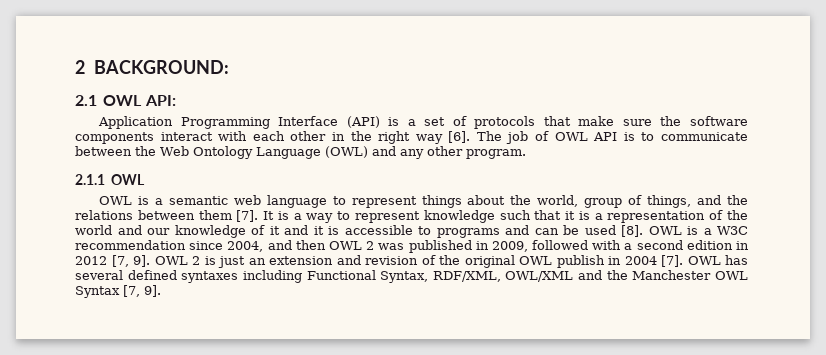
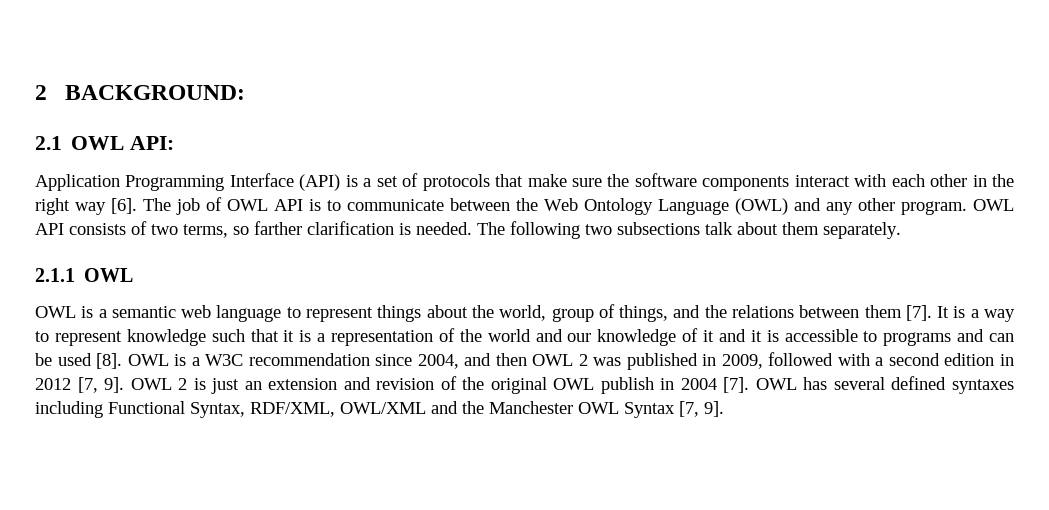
(526, 154) none -> [973,199,1014,211] [35,221,901,239] OWL API consists of two terms, so farther clarification is needed. The following two subsections talk about them separately.

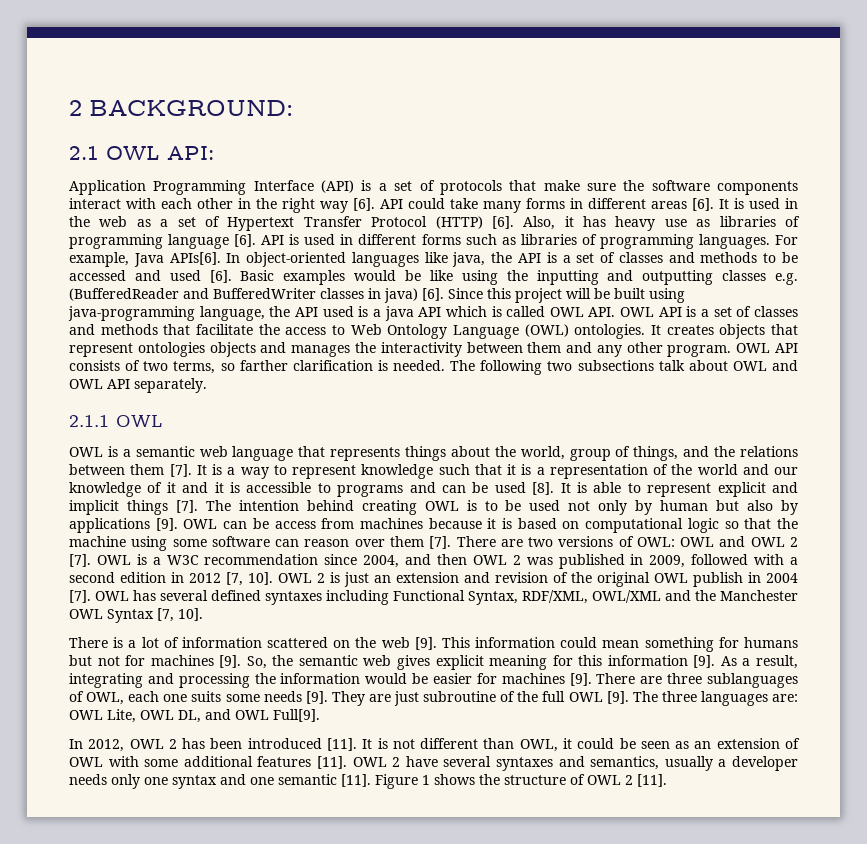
[143,197,788,215] The job of OWL API is to communicate between the Web Ontology Language (OWL) -> [380,198,798,213] [69,216,801,231] [69,234,799,249] [69,252,799,267] [69,270,799,285] [69,288,685,303] [68,306,798,321] [69,324,798,339] [69,342,562,357] API could take many forms in different areas [6]. It is used in the web as a set of Hypertext Transfer Protocol (HTTP) [6]. Also, it has heavy use as libraries of programming language [6]. API is used in different forms such as libraries of programming languages. For example, Java APIs[6]. In object-oriented languages like java, the API is a set of classes and methods to be accessed and used [6]. Basic examples would be like using the inputting and outputting classes e.g. (BufferedReader and BufferedWriter classes in java) [6]. Since this project will be built using java-programming language, the API used is a java API which is called OWL API. OWL API is a set of classes and methods that facilitate the access to Web Ontology Language (OWL) ontologies. It creates objects that represent ontologies objects and manages the interactivity between them
[782,222,819,235] them -> [732,360,798,371] [69,379,130,389] OWL and OWL API
[286,307,374,322] to represent -> [298,446,401,461] that represents
(123, 361) none -> [560,482,798,497] [69,500,799,515] [69,518,799,533] [69,536,799,551] [69,554,91,567] It is able to represent explicit and implicit things [7]. The intention behind creating OWL is to be used not only by human but also by applications [9]. OWL can be access from machines because it is based on computational logic so that the machine using some software can reason over them [7]. There are two versions of OWL: OWL and OWL 2 [7].
[104,377,125,393] 9]. -> [248,572,273,585] 10].
[704,401,724,417] 9]. -> [178,608,203,621] [69,637,798,652] [69,655,798,670] [69,673,798,688] [69,691,799,706] [69,709,320,723] [69,738,801,752] [69,756,799,771] [69,774,667,789] 10]. // There is a lot of information scattered on the web [9]. This information could mean something for humans but not for machines [9]. So, the semantic web gives explicit meaning for this information [9]. As a result, integrating and processing the information would be easier for machines [9]. There are three sublanguages of OWL, each one suits some needs [9]. They are just subroutine of the full OWL [9]. The three languages are: OWL Lite, OWL DL, and OWL Full[9]. // In 2012, OWL 2 has been introduced [11]. It is not different than OWL, it could be seen as an extension of OWL with some additional features [11]. OWL 2 have several syntaxes and semantics, usually a developer needs only one syntax and one semantic [11]. Figure 1 shows the structure of OWL 2 [11].

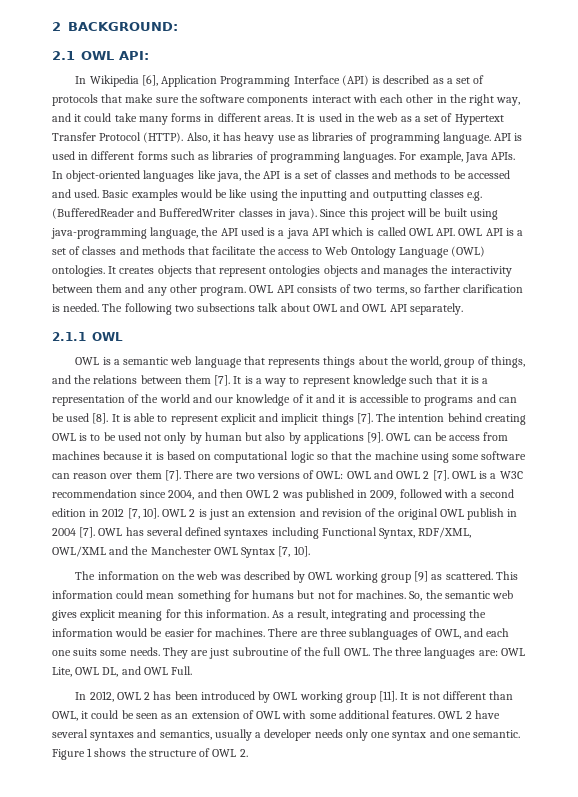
(214, 153) none -> [75,75,158,87] In Wikipedia [6],
(372, 185) none -> [383,75,444,84] described as
[320,198,403,213] way [6]. API -> [496,97,521,106] [52,113,82,122] way, and it
[651,198,714,211] areas [6]. -> [263,116,293,122] areas.
[435,216,514,229] (HTTP) [6]. -> [143,132,184,143] (HTTP).
[168,234,257,249] language [6]. -> [442,132,491,144] language.
[169,252,221,265] APIs[6]. -> [491,152,516,160] APIs.
[169,270,232,283] used [6]. -> [74,189,100,198] used.
[384,288,444,303] java) [6]. -> [288,208,318,220] java).
[69,637,437,650] There is a lot of information scattered on the web [9]. -> [75,571,493,583] The information on the web was described by OWL working group [9] as scattered.
[150,655,242,668] machines [9]. -> [356,590,407,599] machines.
[607,655,716,668] information [9]. -> [206,609,270,618] information.
[501,673,592,686] machines [9]. -> [215,628,266,637] machines.
(125, 698) none -> [463,628,483,637] and
[263,691,328,704] needs [9]. -> [129,647,160,656] needs.
[568,691,629,704] OWL [9]. -> [343,648,370,656] OWL.
[273,709,320,722] Full[9]. -> [171,666,193,675] Full.
(322, 743) none -> [258,691,376,703] by OWL working group
[257,756,347,769] features [11]. -> [392,710,436,719] features.
[278,774,371,787] semantic [11]. -> [473,730,521,738] semantic.
[625,774,667,787] 2 [11]. -> [239,749,248,757] 2.

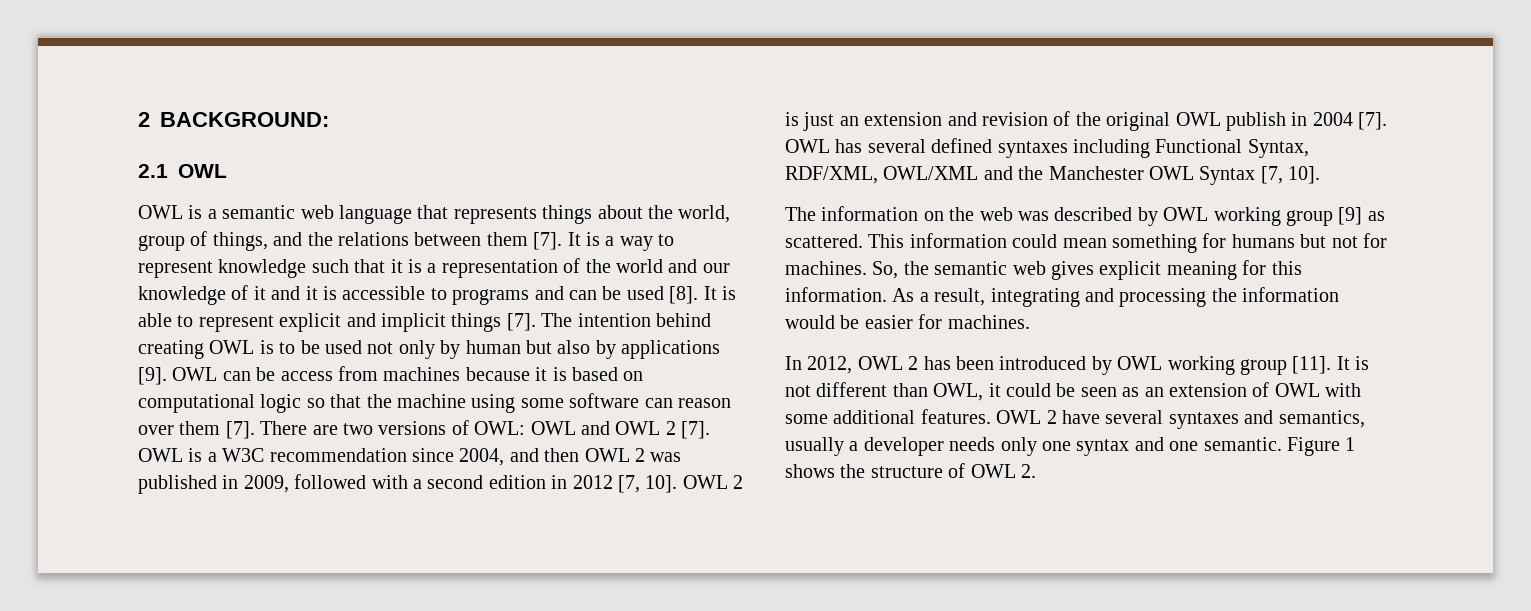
[119,51,149,60] [75,75,485,87] [52,94,521,106] [52,113,504,125] [52,132,523,144] [52,151,516,163] [52,170,510,182] [52,189,483,201] [52,208,498,220] [51,227,524,239] [52,246,486,258] [52,265,512,277] [52,284,524,296] [52,303,463,315] [52,332,123,341] API: // In Wikipedia [6], Application Programming Interface (API) is described as a set of protocols that make sure the software components interact with each other in the right way, and it could take many forms in different areas. It is used in the web as a set of Hypertext Transfer Protocol (HTTP). Also, it has heavy use as libraries of programming language. API is used in different forms such as libraries of programming languages. For example, Java APIs. In object-oriented languages like java, the API is a set of classes and methods to be accessed and used. Basic examples would be like using the inputting and outputting classes e.g. (BufferedReader and BufferedWriter classes in java). Since this project will be built using java-programming language, the API used is a java API which is called OWL API. OWL API is a set of classes and methods that facilitate the access to Web Ontology Language (OWL) ontologies. It creates objects that represent ontologies objects and manages the interactivity between them and any other program. OWL API consists of two terms, so farther clarification is needed. The following two subsections talk about OWL and OWL API separately. // 2.1.1 OWL -> (227, 171) none
[268,628,510,640] [52,647,525,659] [52,666,193,677] There are three sublanguages of OWL, and each one suits some needs. They are just subroutine of the full OWL. The three languages are: OWL Lite, OWL DL, and OWL Full. -> (1030, 322) none

